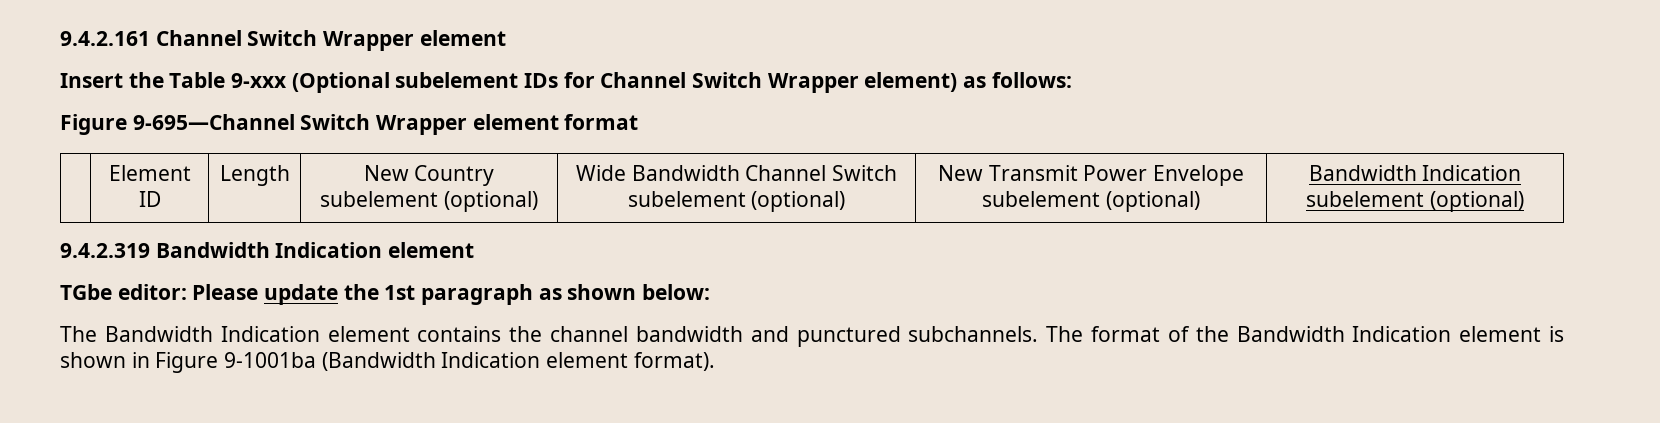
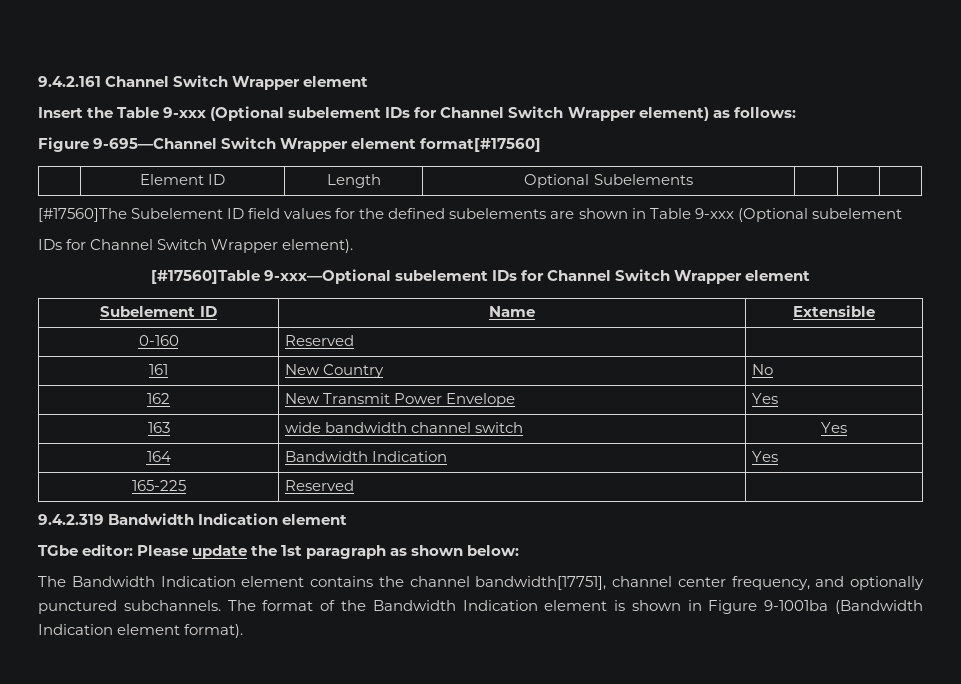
[564,114,639,130] format -> [420,138,542,152] format[#17560]
[363,165,495,186] [320,191,538,212] [575,165,898,181] [627,191,846,212] [937,165,1245,186] [982,191,1200,212] [1308,165,1522,181] [1306,191,1524,212] New Country subelement (optional) | Wide Bandwidth Channel Switch subelement (optional) | New Transmit Power Envelope subelement (optional) | Bandwidth Indication subelement (optional) -> [524,174,693,188] [38,208,902,222] [38,239,354,253] [150,269,811,284] [100,306,217,317] [488,306,535,317] [793,305,875,317] [138,335,179,346] [284,335,354,346] [149,364,168,375] [284,364,384,378] [751,364,773,375] [147,393,170,404] [284,393,515,407] [751,393,778,404] [147,422,170,433] [284,422,523,433] [821,422,847,433] [146,451,171,462] [284,451,447,462] [751,451,778,462] [131,480,186,491] [284,480,354,491] Optional Subelements | | | // [#17560]The Subelement ID field values for the defined subelements are shown in Table 9-xxx (Optional subelement // IDs for Channel Switch Wrapper element). // [#17560]Table 9-xxx—Optional subelement IDs for Channel Switch Wrapper element // Subelement ID | Name | Extensible // 0-160 | Reserved | // 161 | New Country | No // 162 | New Transmit Power Envelope | Yes // 163 | wide bandwidth channel switch | Yes // 164 | Bandwidth Indication | Yes // 165-225 | Reserved |
[635,326,789,342] bandwidth and -> [475,576,924,590] bandwidth[17751], channel center frequency, and optionally

